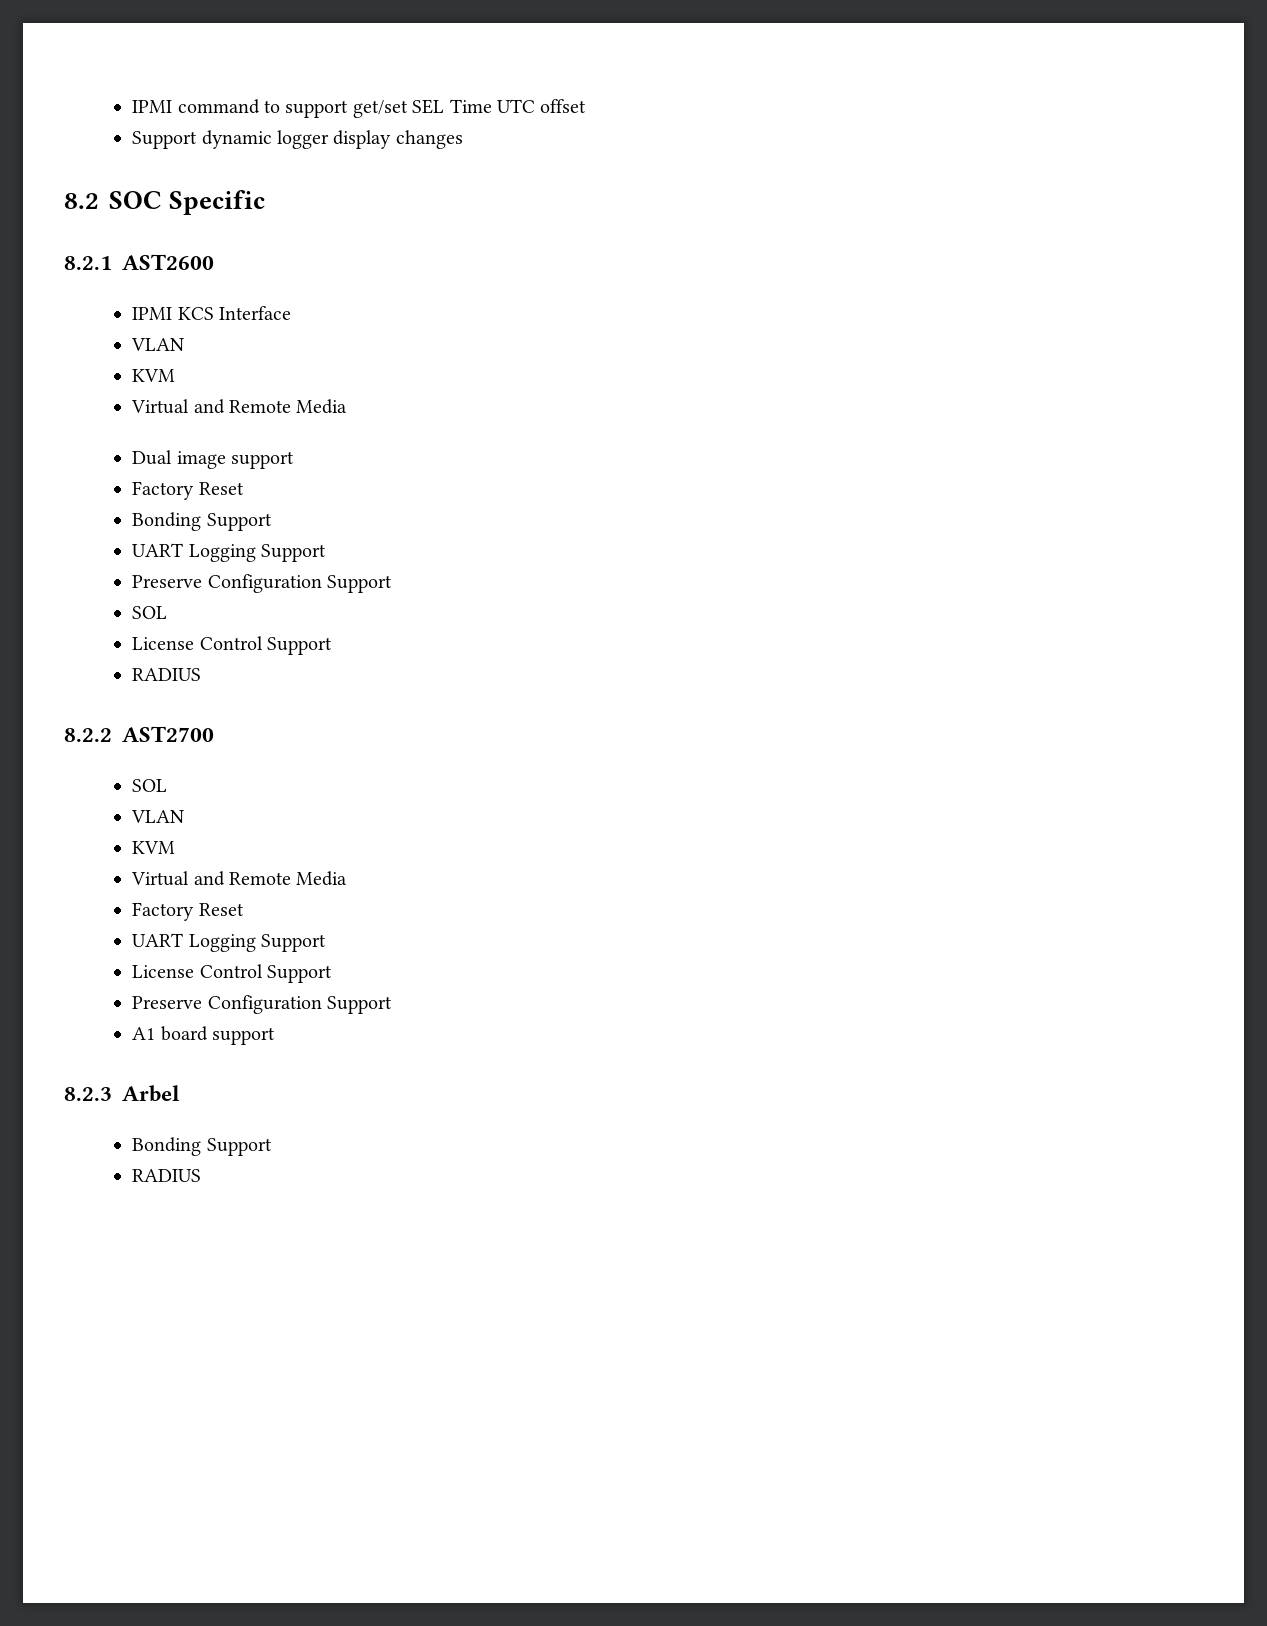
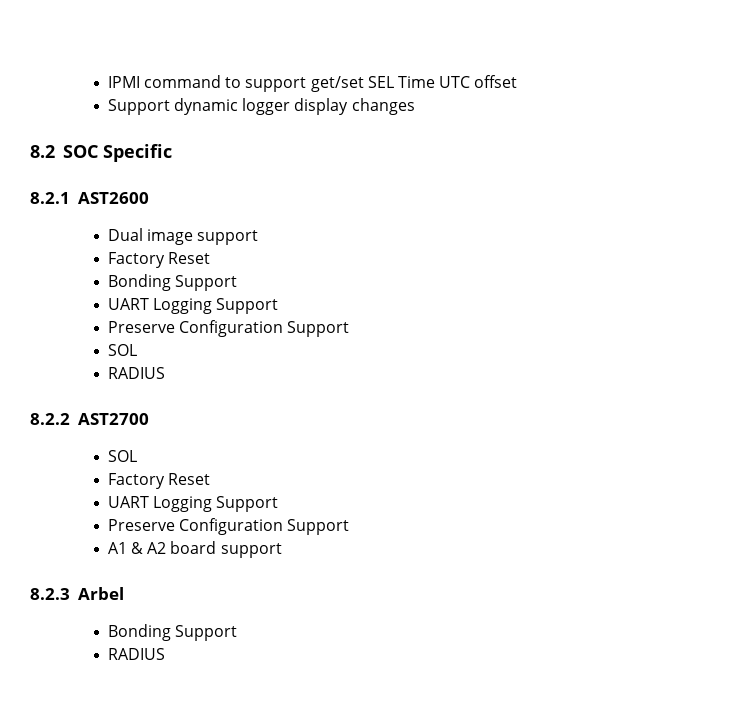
[132,306,292,320] [131,338,185,351] [132,369,176,382] [131,399,348,414] // IPMI KCS Interface // VLAN // KVM // Virtual and Remote Media -> (149, 198) none
[132,636,333,655] // License Control Support -> (137, 350) none
[131,810,185,823] [132,841,176,854] [131,871,348,886] // VLAN // KVM // Virtual and Remote Media -> (137, 456) none
[132,964,333,983] // License Control Support -> (279, 504) none
(156, 1033) none -> [131,542,167,554] & A2

